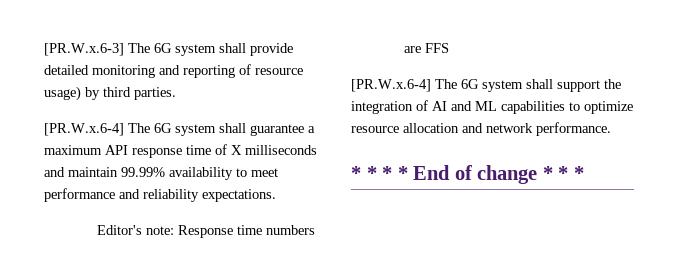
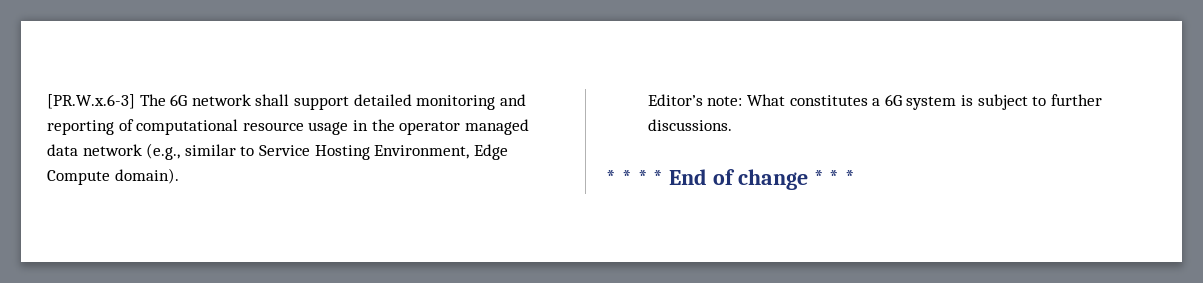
[175,43,293,56] system shall provide -> [191,94,349,110] network shall support
[255,68,303,75] [44,86,176,101] [44,123,315,136] [44,144,317,158] [44,167,278,180] [44,188,276,202] [97,225,316,238] [404,43,450,53] [351,79,621,92] [351,100,633,114] [351,122,611,136] resource usage) by third parties. // [PR.W.x.6-4] The 6G system shall guarantee a maximum API response time of X milliseconds and maintain 99.99% availability to meet performance and reliability expectations. // Editor's note: Response time numbers are FFS // [PR.W.x.6-4] The 6G system shall support the integration of AI and ML capabilities to optimize resource allocation and network performance. -> [136,119,529,135] [47,143,508,160] [47,168,179,185] [647,94,1102,110] [647,119,732,131] computational resource usage in the operator managed data network (e.g., similar to Service Hosting Environment, Edge Compute domain). // Editor’s note: What constitutes a 6G system is subject to further discussions.

